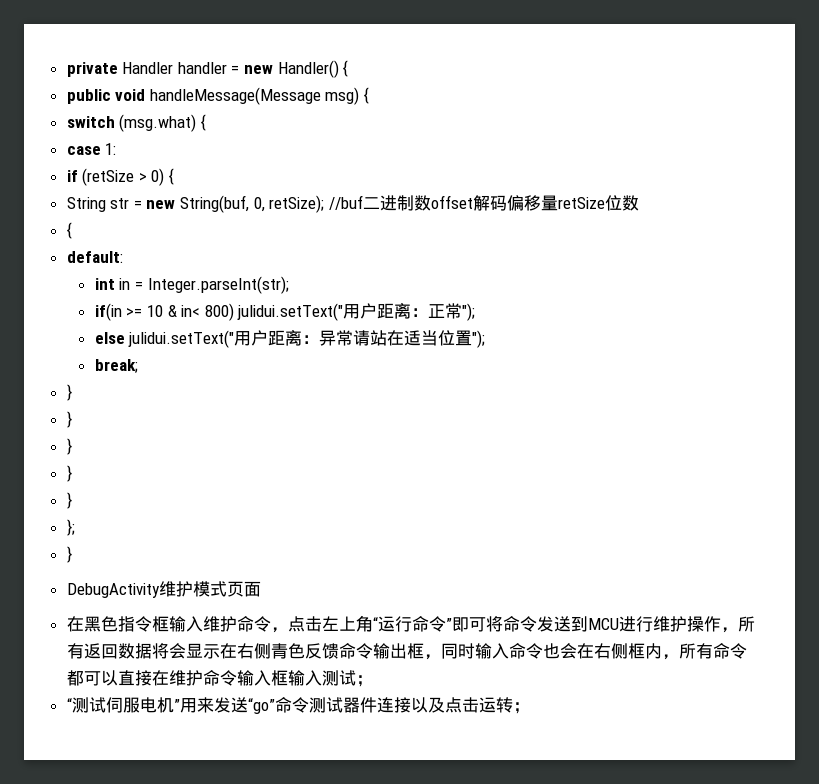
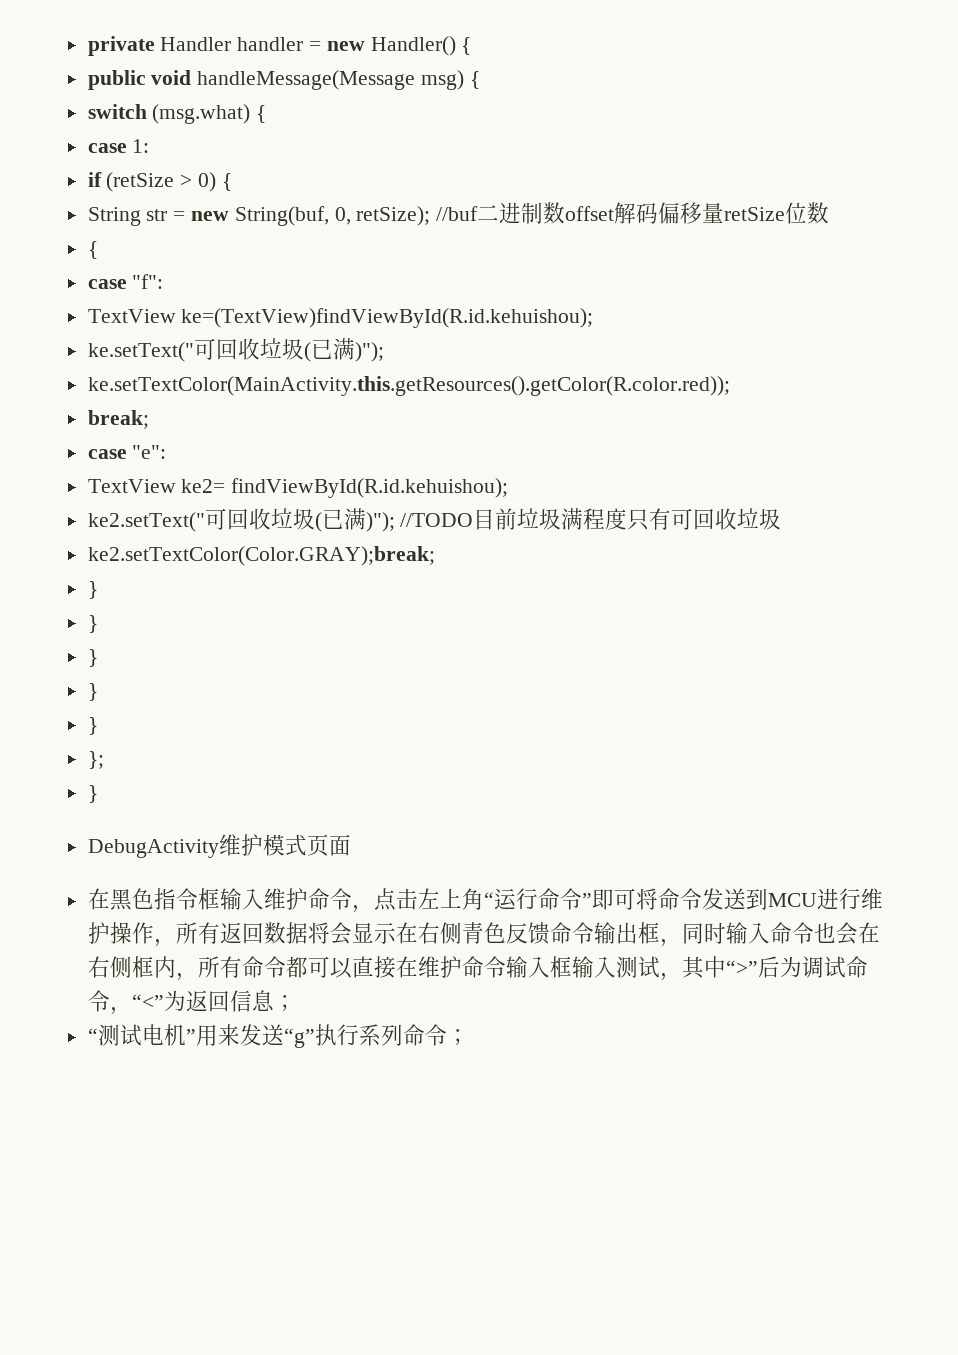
[66,251,123,263] [94,276,289,294] [94,303,476,321] [94,330,486,348] [94,359,138,373] default: // int in = Integer.parseInt(str); // if(in >= 10 & in< 800) julidui.setText("用户距离：正常"); // else julidui.setText("用户距离：异常请站在适当位置"); // break; -> [87,274,164,289] [87,308,594,328] [87,338,384,362] [87,376,730,396] [87,410,149,429] [87,445,167,459] [87,478,509,498] [87,508,782,532] [87,546,435,566] case "f": // TextView ke=(TextView)findViewById(R.id.kehuishou); // ke.setText("可回收垃圾(已满)"); // ke.setTextColor(MainActivity.this.getResources().getColor(R.color.red)); // break; // case "e": // TextView ke2= findViewById(R.id.kehuishou); // ke2.setText("可回收垃圾(已满)"); //TODO目前垃圾满程度只有可回收垃圾 // ke2.setTextColor(Color.GRAY);break;
(356, 678) none -> [659,956,868,981] [87,990,274,1015] ，其中“>”后为调试命令，“<”为返回信息
[105,697,140,713] 伺服 -> (142, 1035) none
[247,697,513,714] “go”命令测试器件连接以及点击运转 -> [283,1024,447,1048] “g”执行系列命令

